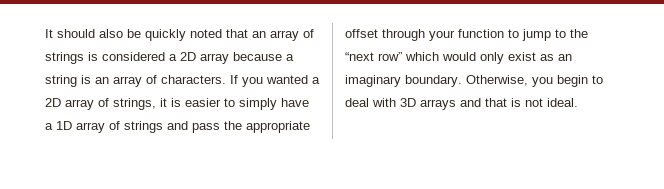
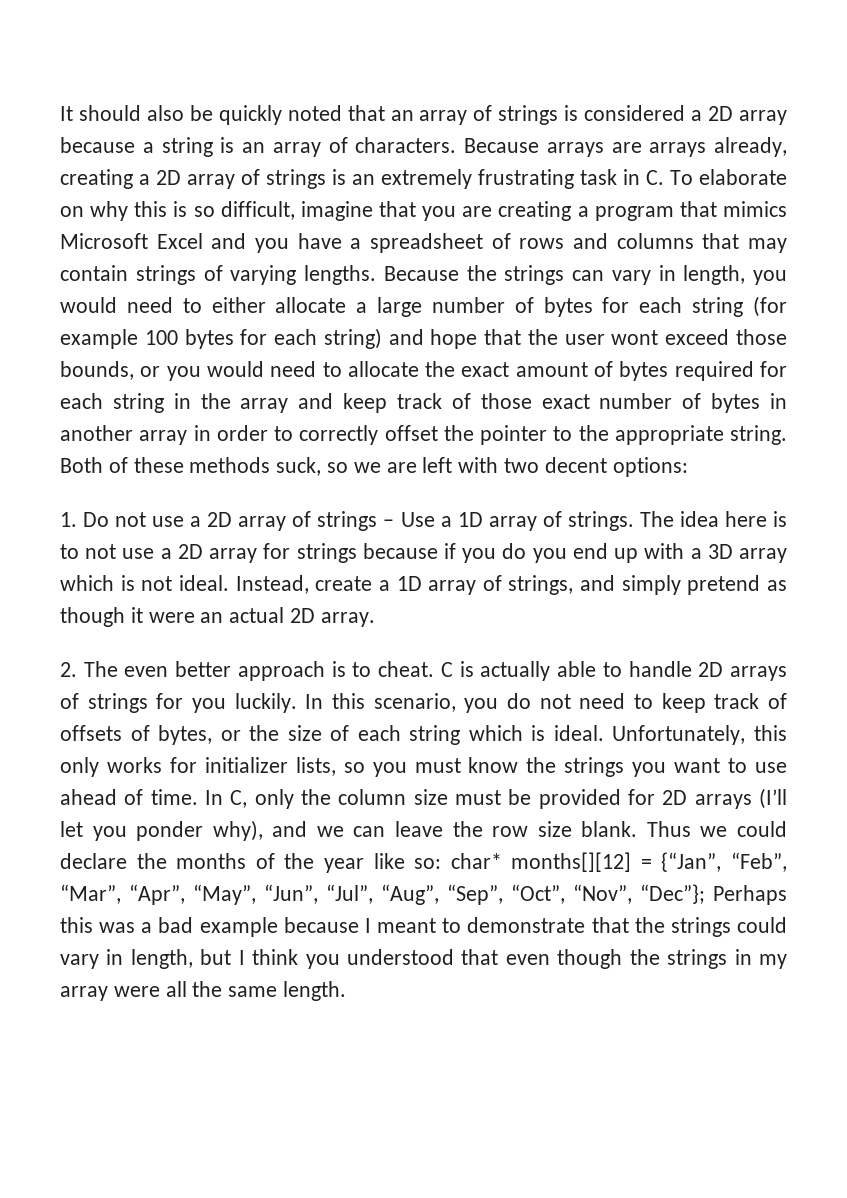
[230,75,320,87] [45,98,309,110] [45,121,310,133] [345,29,588,41] [345,52,572,64] [345,75,603,87] [345,98,578,110] If you wanted a 2D array of strings, it is easier to simply have a 1D array of strings and pass the appropriate offset through your function to jump to the “next row” which would only exist as an imaginary boundary. Otherwise, you begin to deal with 3D arrays and that is not ideal. -> [464,137,787,157] [60,169,787,189] [60,201,787,221] [60,233,787,253] [60,265,787,285] [60,296,787,317] [60,328,787,349] [60,361,787,381] [60,393,787,413] [60,425,787,445] [60,457,688,477] [60,511,788,531] [60,543,787,563] [60,575,787,595] [60,607,375,627] [60,661,788,681] [60,693,787,713] [60,725,788,745] [60,757,788,777] [60,788,787,809] [60,820,787,841] [60,852,788,873] [60,884,787,905] [60,917,787,937] [60,949,788,969] [60,981,347,1001] Because arrays are arrays already, creating a 2D array of strings is an extremely frustrating task in C. To elaborate on why this is so difficult, imagine that you are creating a program that mimics Microsoft Excel and you have a spreadsheet of rows and columns that may contain strings of varying lengths. Because the strings can vary in length, you would need to either allocate a large number of bytes for each string (for example 100 bytes for each string) and hope that the user wont exceed those bounds, or you would need to allocate the exact amount of bytes required for each string in the array and keep track of those exact number of bytes in another array in order to correctly offset the pointer to the appropriate string. Both of these methods suck, so we are left with two decent options: // 1. Do not use a 2D array of strings – Use a 1D array of strings. The idea here is to not use a 2D array for strings because if you do you end up with a 3D array which is not ideal. Instead, create a 1D array of strings, and simply pretend as though it were an actual 2D array. // 2. The even better approach is to cheat. C is actually able to handle 2D arrays of strings for you luckily. In this scenario, you do not need to keep track of offsets of bytes, or the size of each string which is ideal. Unfortunately, this only works for initializer lists, so you must know the strings you want to use ahead of time. In C, only the column size must be provided for 2D arrays (I’ll let you ponder why), and we can leave the row size blank. Thus we could declare the months of the year like so: char* months[][12] = {“Jan”, “Feb”, “Mar”, “Apr”, “May”, “Jun”, “Jul”, “Aug”, “Sep”, “Oct”, “Nov”, “Dec”}; Perhaps this was a bad example because I meant to demonstrate that the strings could vary in length, but I think you understood that even though the strings in my array were all the same length.

